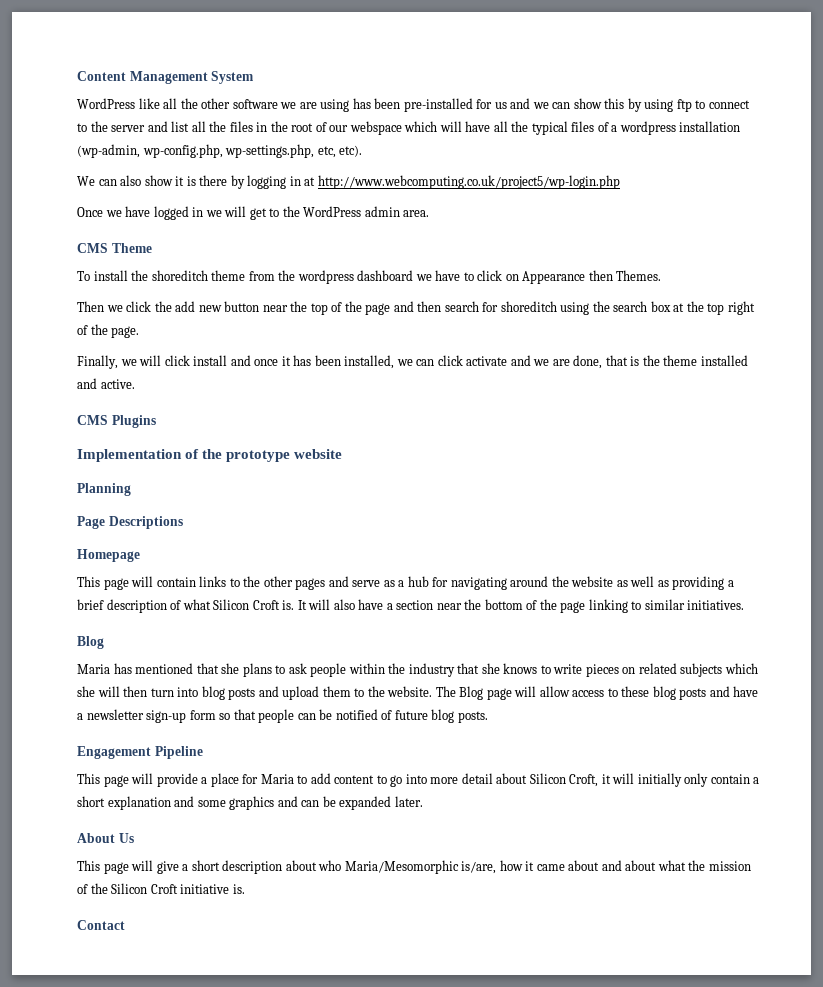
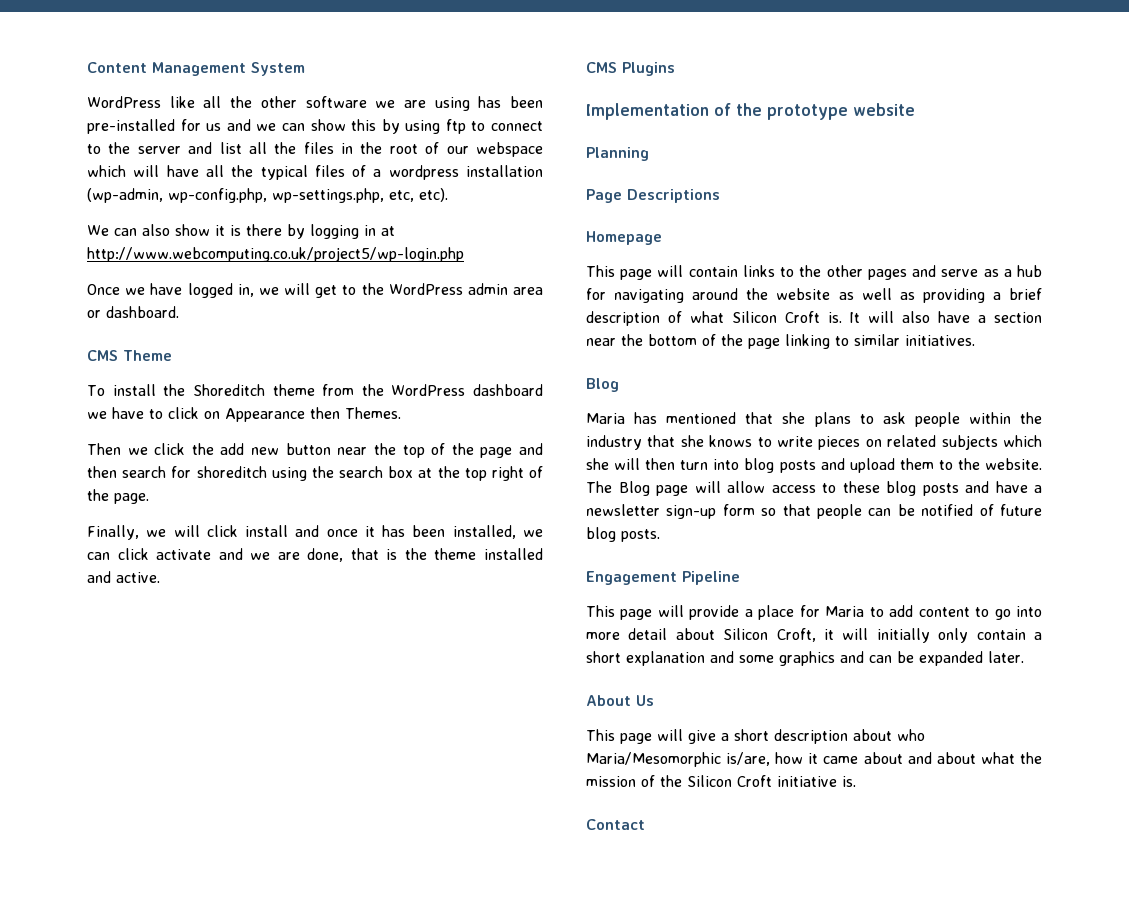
[192,207,204,217] in -> [237,284,254,297] in,
[403,210,430,217] area. -> [513,287,543,295] [87,306,179,318] area or dashboard.
[151,270,208,281] shoreditch -> [192,384,265,396] Shoreditch
[297,270,354,284] wordpress -> [391,384,466,396] WordPress

